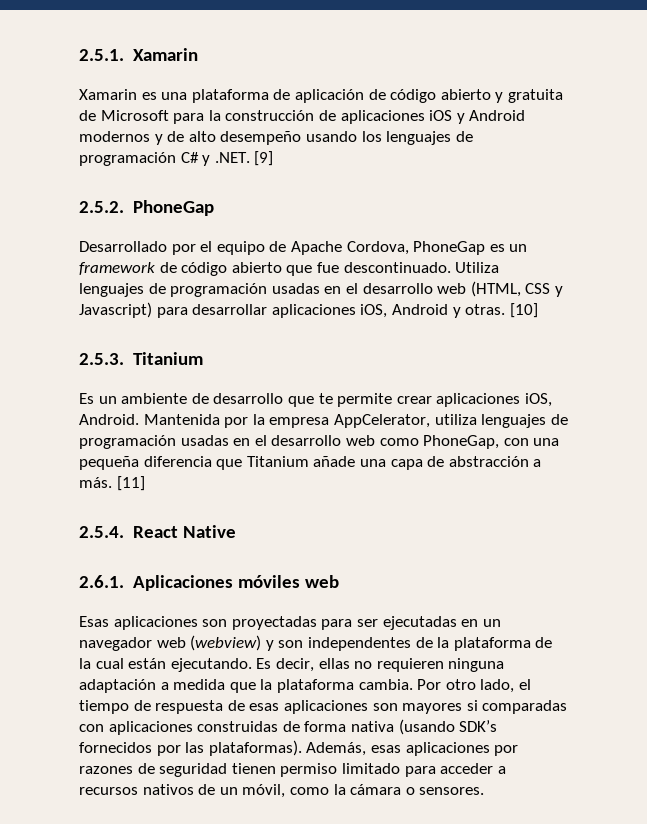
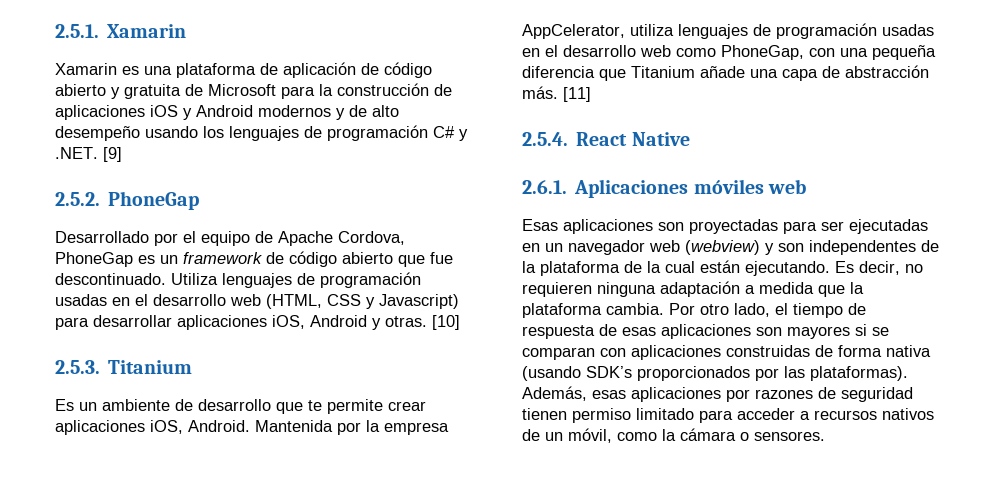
[533,459,542,467] a -> (929, 71) none
[318,658,350,669] ellas -> (900, 268) none
[482,700,568,714] comparadas -> [872,327,889,336] [522,347,595,360] se comparan
[79,742,152,753] fornecidos -> [637,366,750,381] proporcionados

